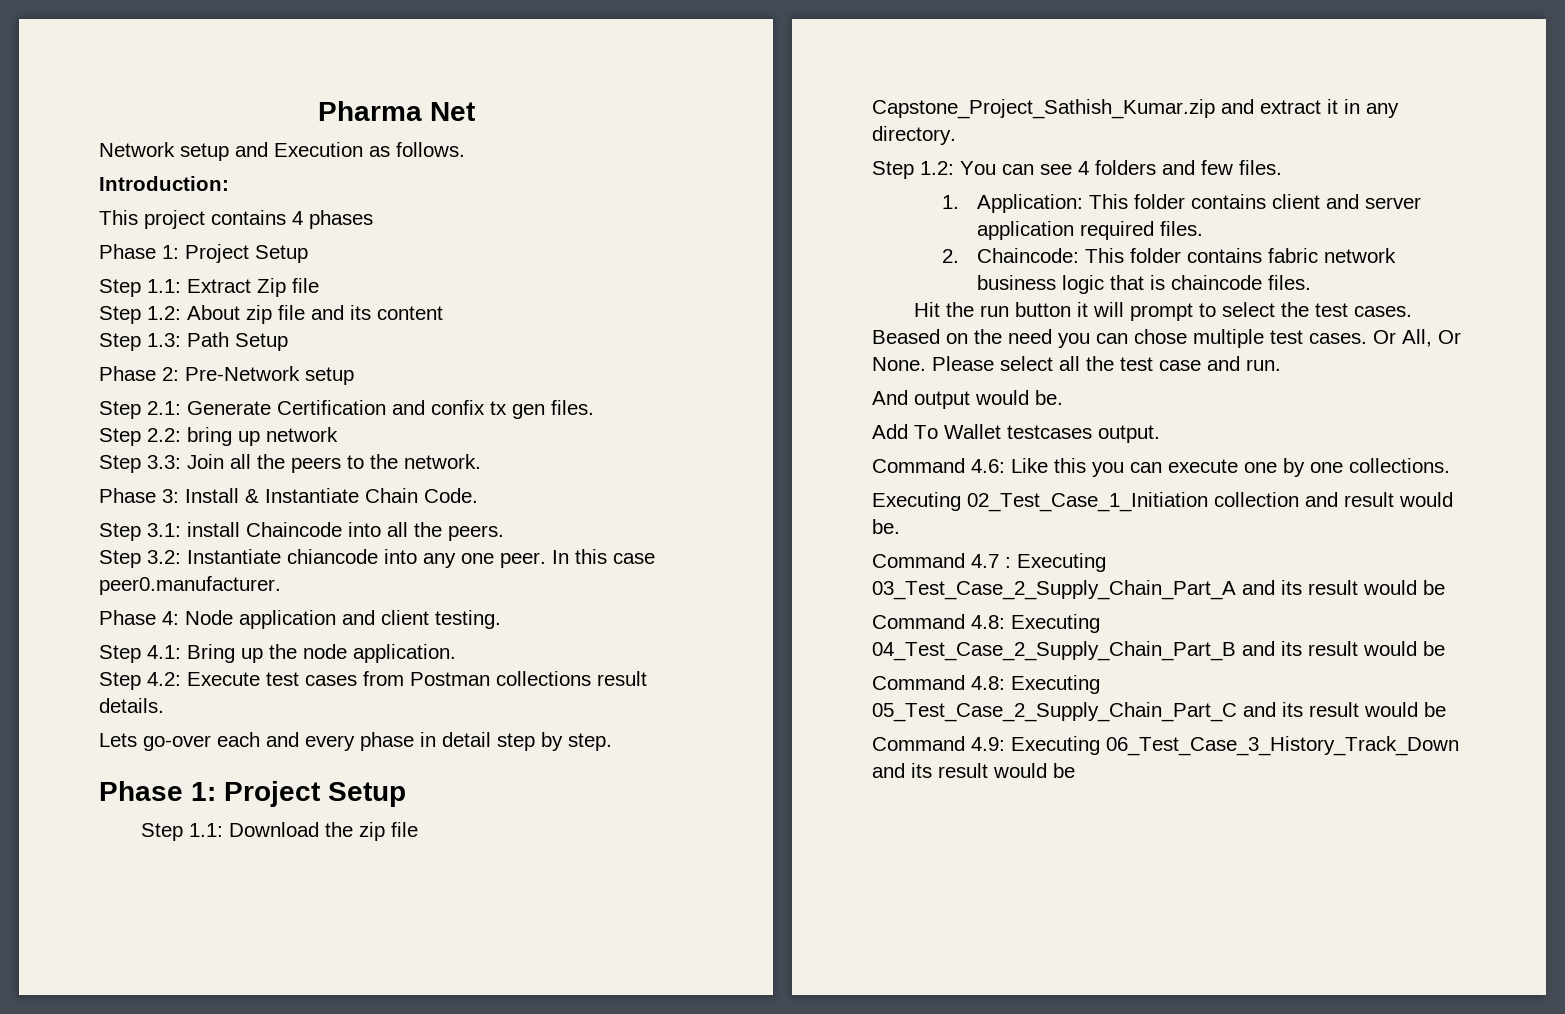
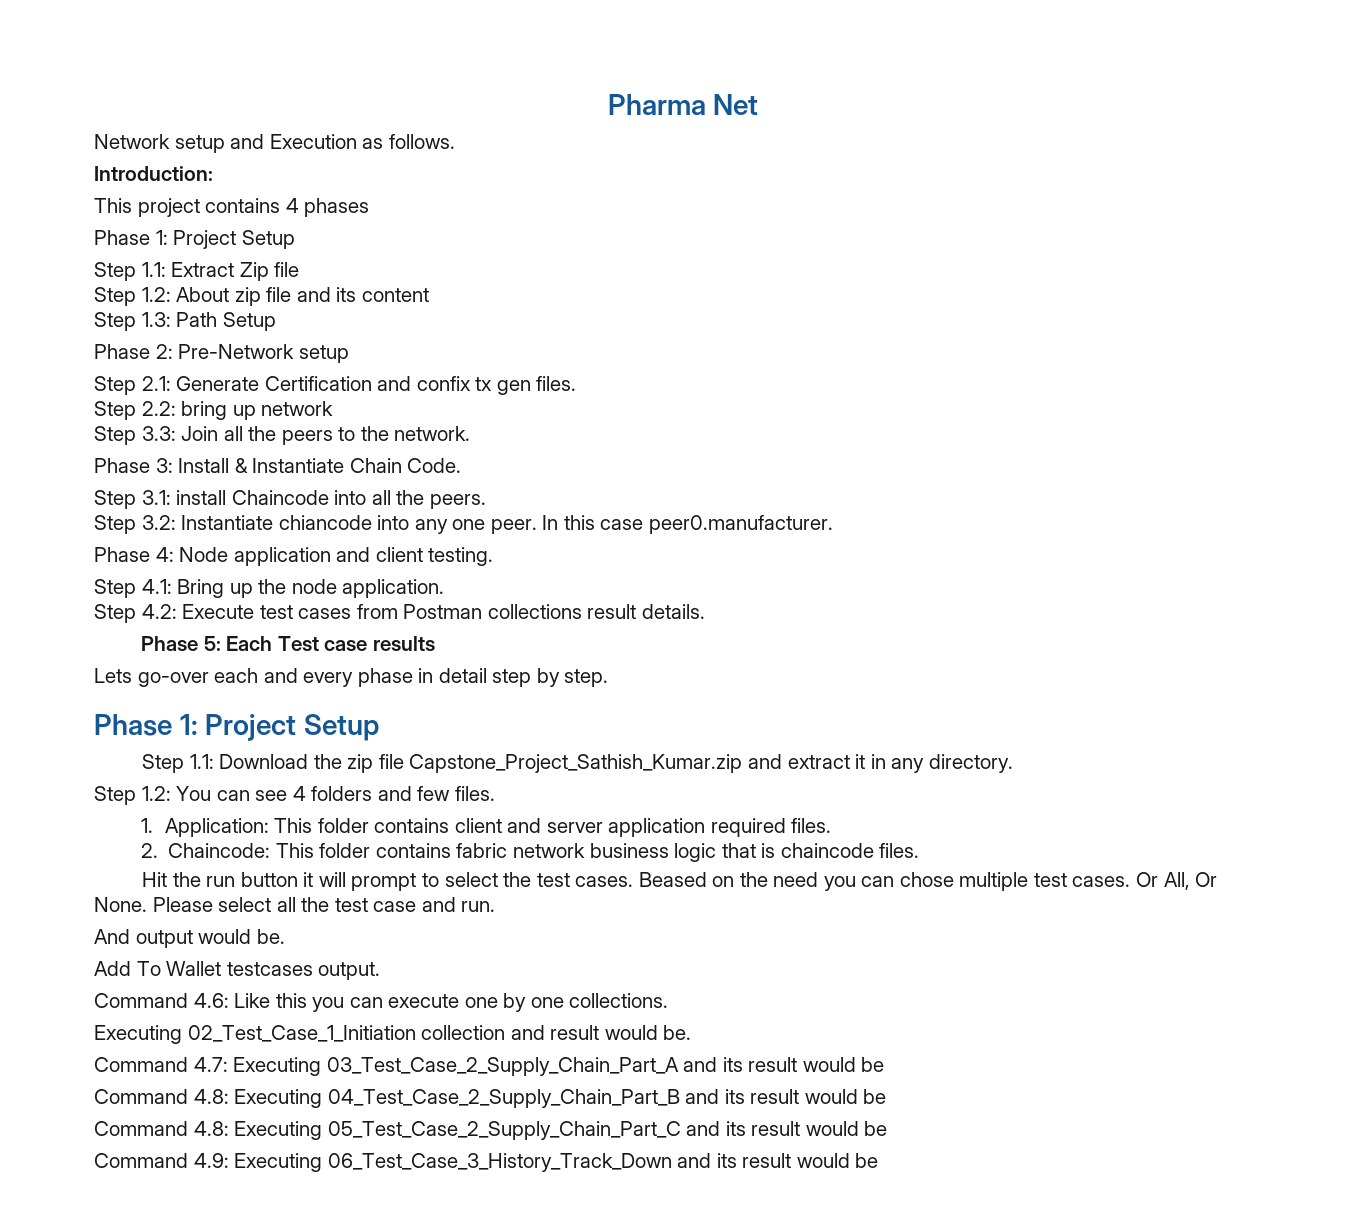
(164, 705) none -> [141,636,435,651] // Phase 5: Each Test case results
[971,554,1011,568] 4.7 : -> [193,1057,228,1072] 4.7:

